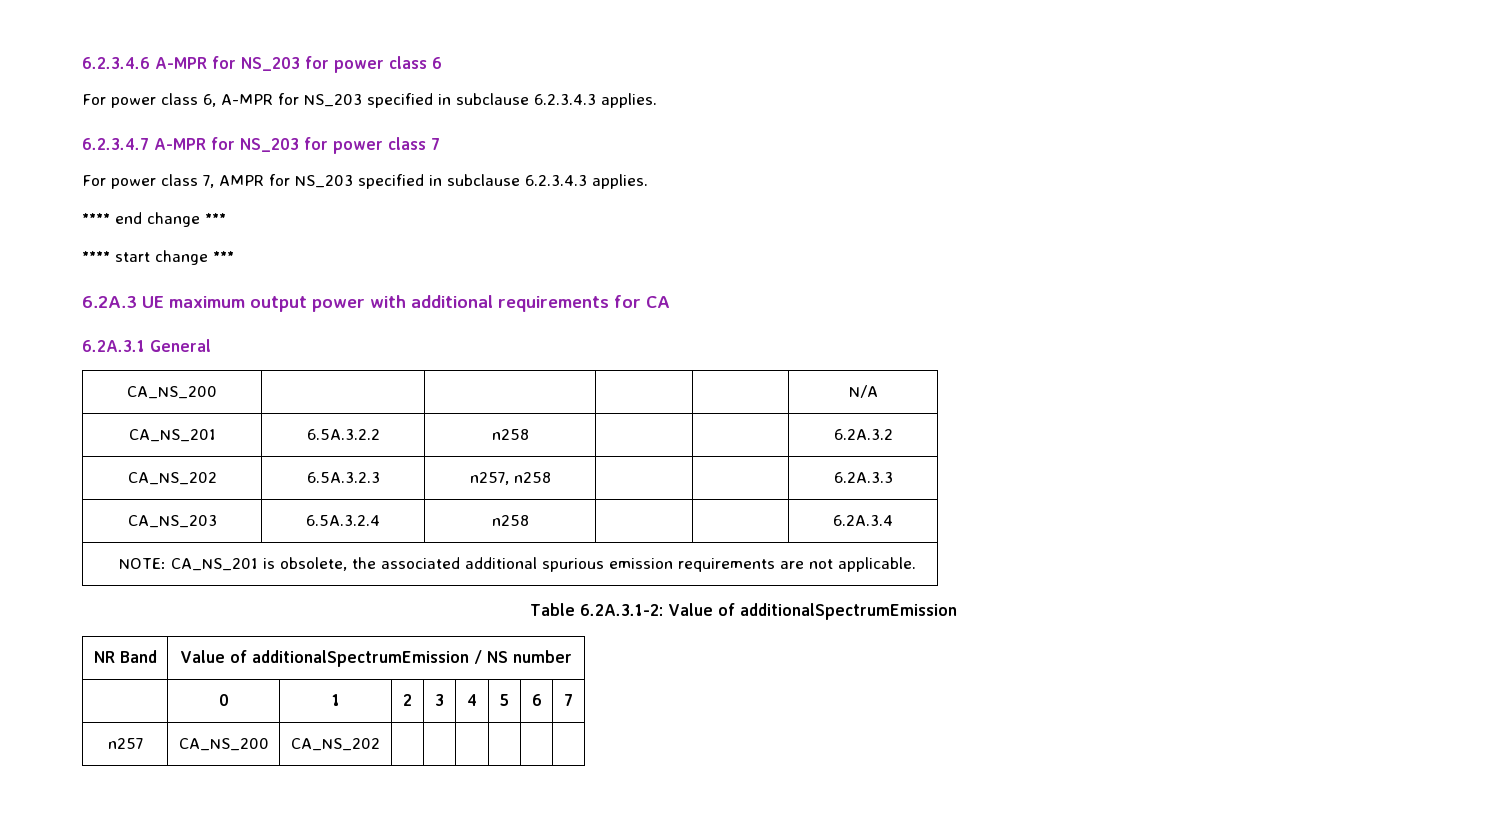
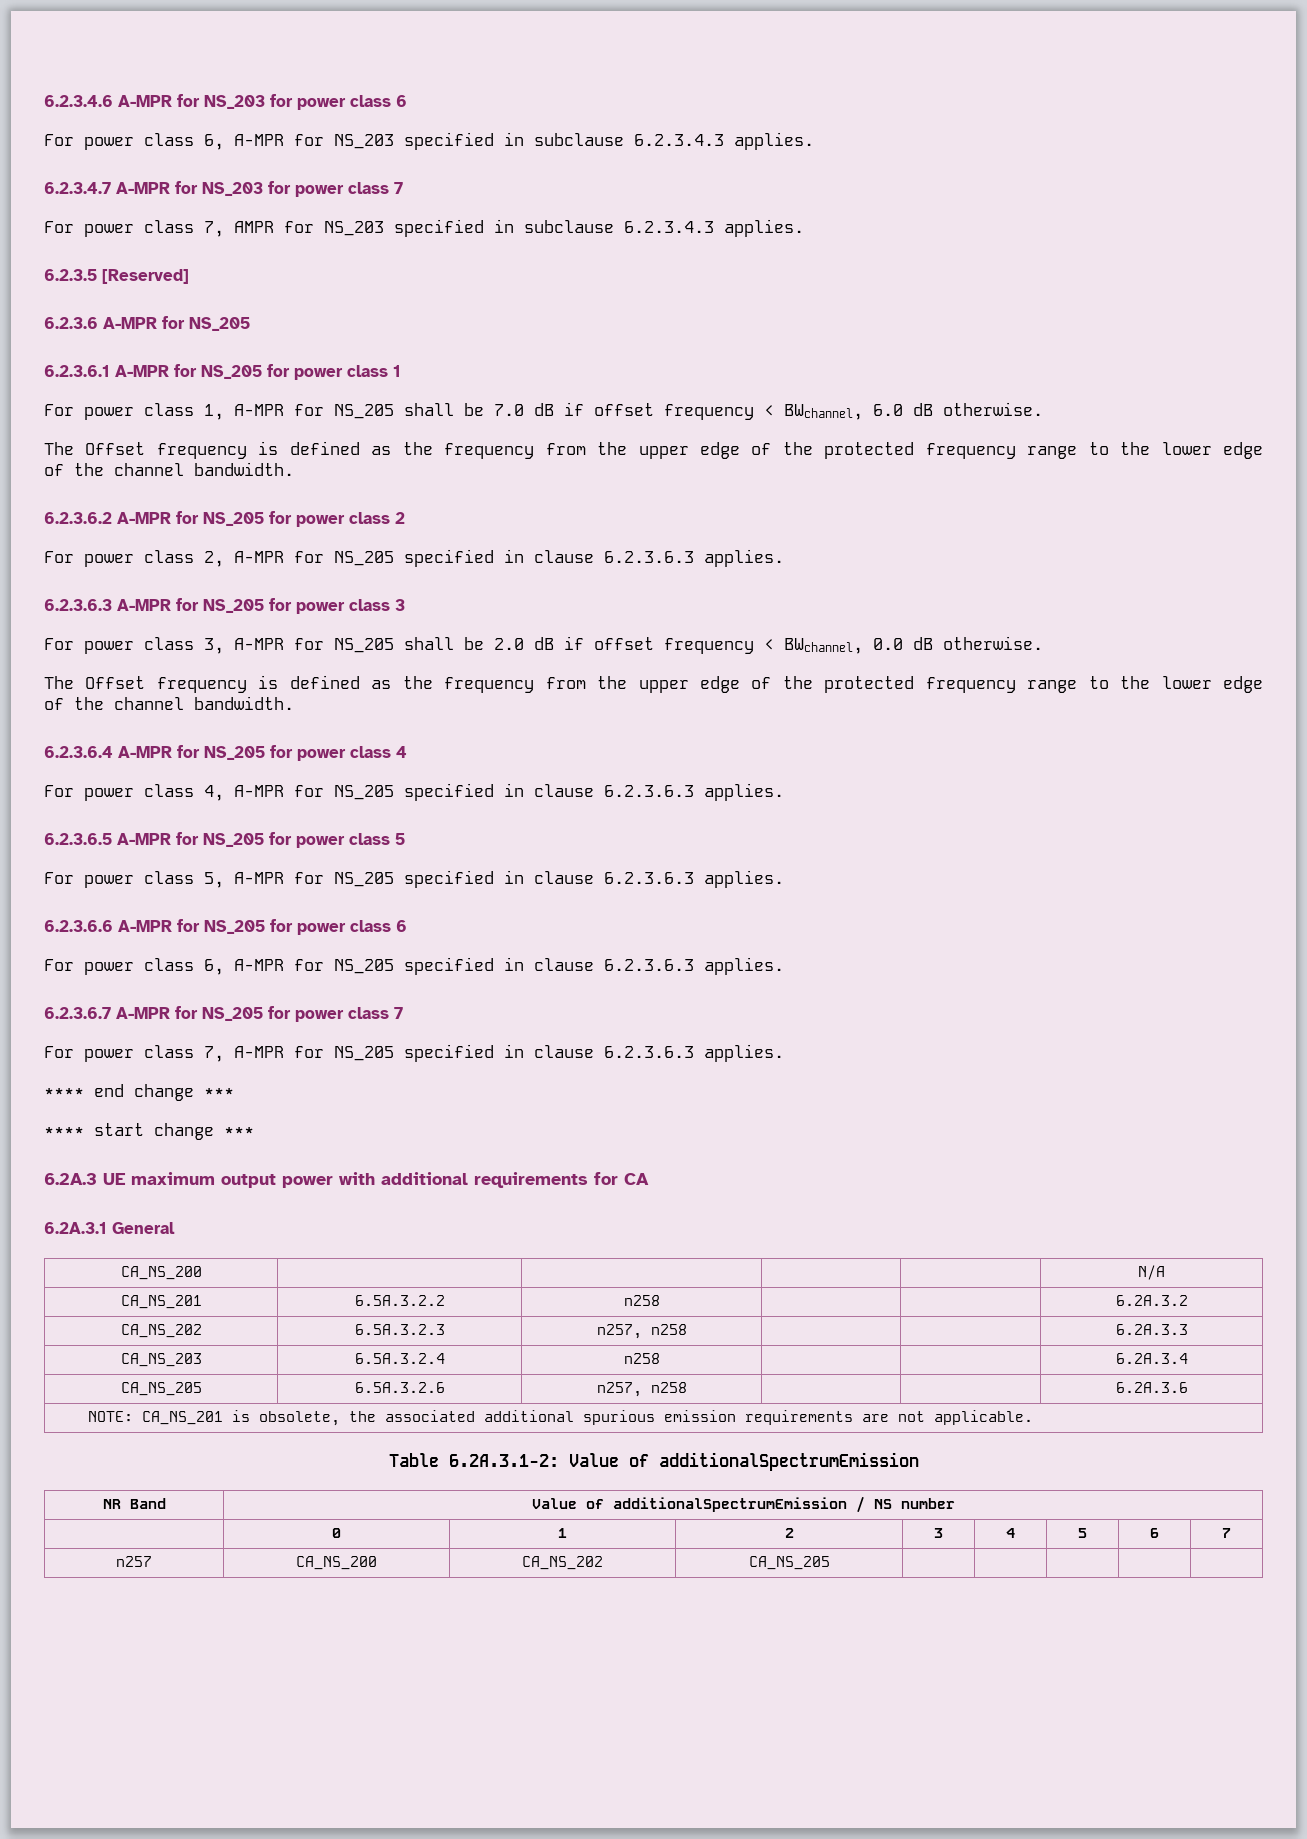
(648, 181) none -> [44,269,189,284] [44,316,250,331] [44,364,401,380] [44,402,1043,420] [44,441,1264,459] [44,462,294,476] [44,511,405,527] [44,549,784,567] [44,598,405,614] [44,636,1043,654] [44,675,1264,693] [44,696,294,710] [44,745,407,761] [44,783,784,801] [44,832,405,848] [44,870,784,888] [44,919,407,935] [44,957,784,975] [44,1006,403,1022] [44,1044,784,1062] // 6.2.3.5 [Reserved] // 6.2.3.6 A-MPR for NS_205 // 6.2.3.6.1 A-MPR for NS_205 for power class 1 // For power class 1, A-MPR for NS_205 shall be 7.0 dB if offset frequency < BWchannel, 6.0 dB otherwise. // The Offset frequency is defined as the frequency from the upper edge of the protected frequency range to the lower edge of the channel bandwidth. // 6.2.3.6.2 A-MPR for NS_205 for power class 2 // For power class 2, A-MPR for NS_205 specified in clause 6.2.3.6.3 applies. // 6.2.3.6.3 A-MPR for NS_205 for power class 3 // For power class 3, A-MPR for NS_205 shall be 2.0 dB if offset frequency < BWchannel, 0.0 dB otherwise. // The Offset frequency is defined as the frequency from the upper edge of the protected frequency range to the lower edge of the channel bandwidth. // 6.2.3.6.4 A-MPR for NS_205 for power class 4 // For power class 4, A-MPR for NS_205 specified in clause 6.2.3.6.3 applies. // 6.2.3.6.5 A-MPR for NS_205 for power class 5 // For power class 5, A-MPR for NS_205 specified in clause 6.2.3.6.3 applies. // 6.2.3.6.6 A-MPR for NS_205 for power class 6 // For power class 6, A-MPR for NS_205 specified in clause 6.2.3.6.3 applies. // 6.2.3.6.7 A-MPR for NS_205 for power class 7 // For power class 7, A-MPR for NS_205 specified in clause 6.2.3.6.3 applies.
(893, 520) none -> [120,1382,202,1396] [354,1382,445,1393] [596,1382,687,1397] [1115,1382,1188,1393] // CA_NS_205 | 6.5A.3.2.6 | n257, n258 | | | 6.2A.3.6
(380, 744) none -> [748,1556,830,1570] CA_NS_205

